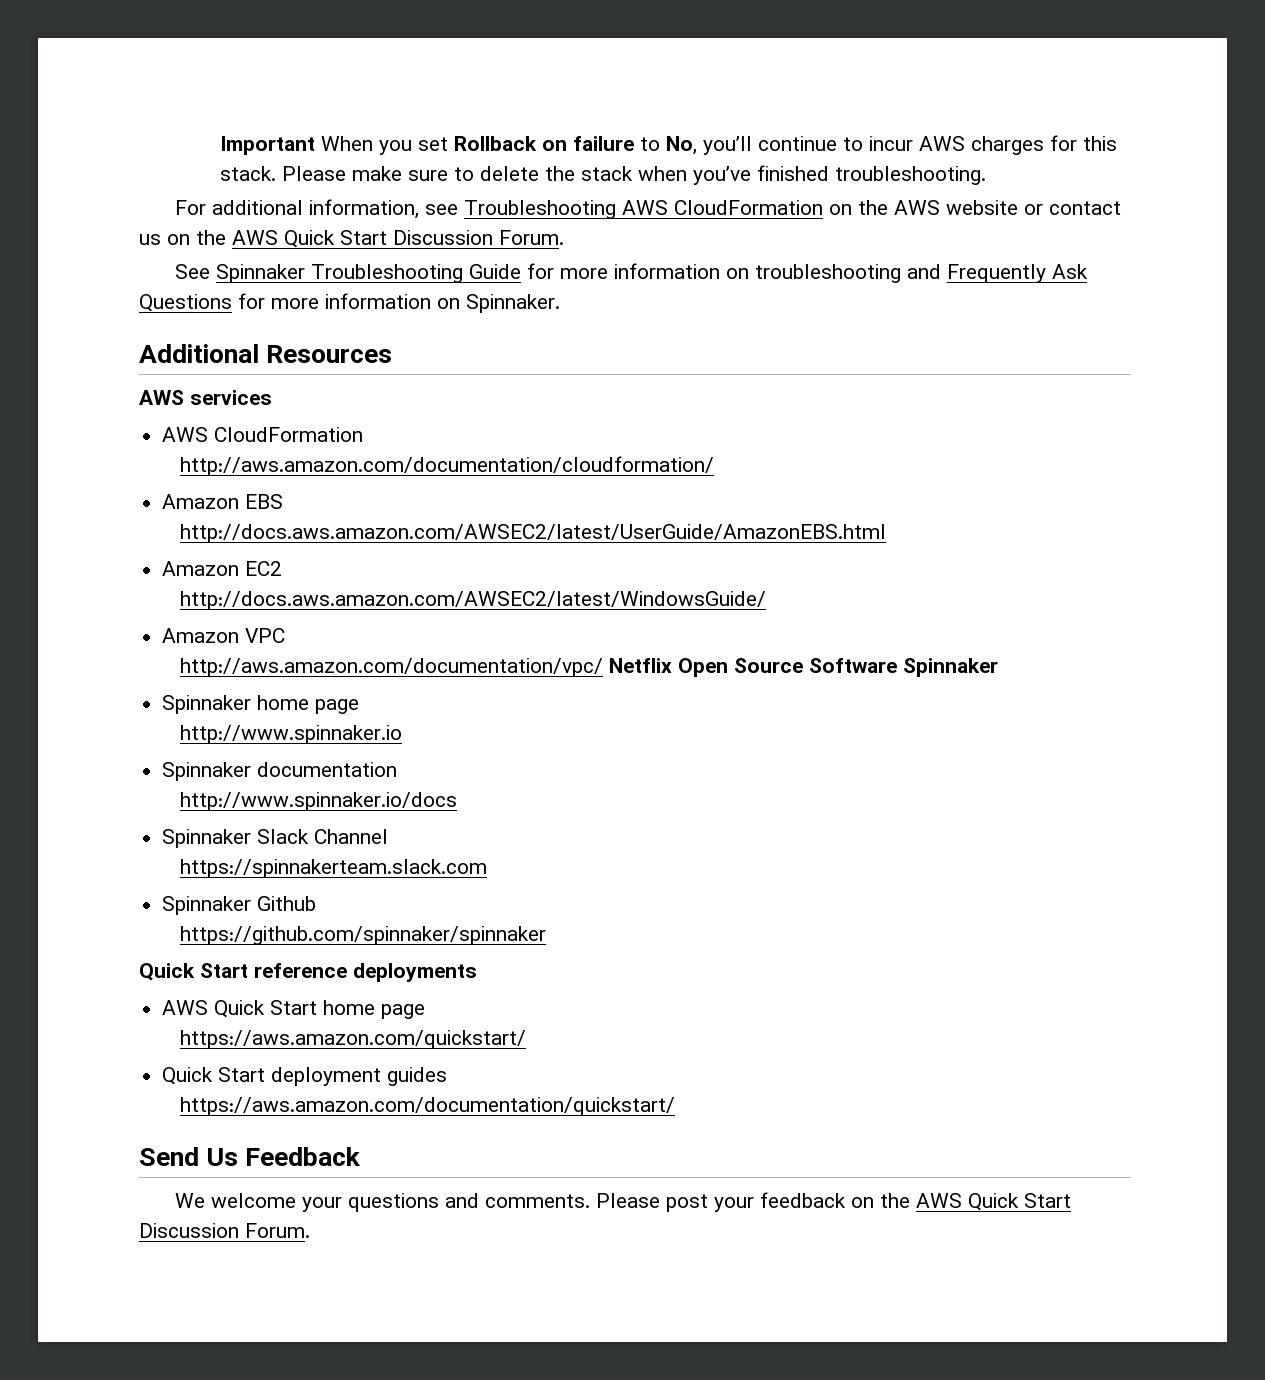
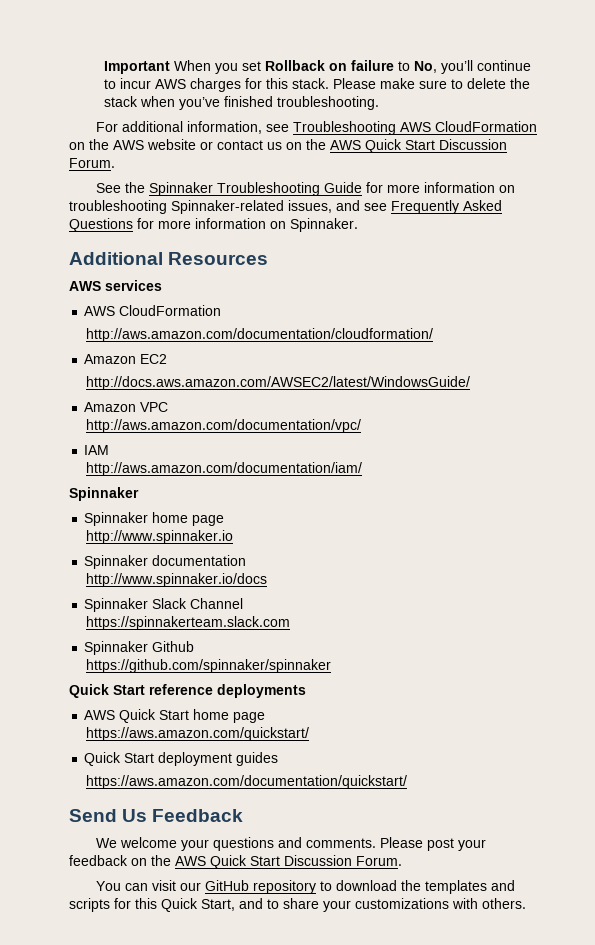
(210, 271) none -> [124,182,145,193] the
[906,264,1088,283] and Frequently Ask -> [171,200,502,214] Spinnaker-related issues, and see Frequently Asked
[162,494,284,509] [179,524,886,543] // Amazon EBS // http://docs.aws.amazon.com/AWSEC2/latest/UserGuide/AmazonEBS.html -> (434, 335) none
[608,658,897,677] Netflix Open Source Software -> [84,445,110,455] [86,462,363,476] // IAM // http://aws.amazon.com/documentation/iam/ //
(310, 1230) none -> [95,880,515,894] [69,898,526,912] // You can visit our GitHub repository to download the templates and scripts for this Quick Start, and to share your customizations with others.

